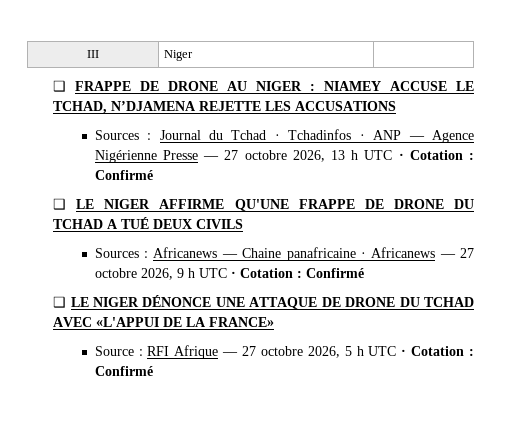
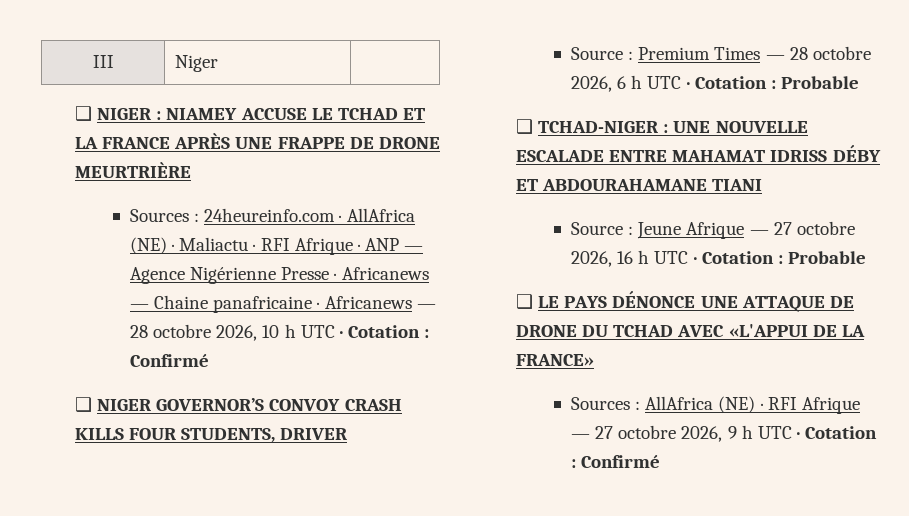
[75,81,248,91] FRAPPE DE DRONE AU -> (93, 113) none
[53,101,397,114] [94,129,352,140] TCHAD, N’DJAMENA REJETTE LES ACCUSATIONS // Sources : Journal du Tchad · Tchadinfos -> [337,108,425,120] [75,133,440,149] [75,162,192,178] [130,208,415,222] [130,237,353,255] TCHAD ET LA FRANCE APRÈS UNE FRAPPE DE DRONE MEURTRIÈRE // Sources : 24heureinfo.com · AllAfrica (NE) · Maliactu · RFI Afrique
[203,150,475,162] [94,170,153,180] [53,198,474,211] [53,217,244,229] [94,247,474,261] [94,268,364,280] [53,296,139,308] — 27 octobre 2026, 13 h UTC · Cotation : Confirmé // ❑ LE NIGER AFFIRME QU'UNE FRAPPE DE DRONE DU TCHAD A TUÉ DEUX CIVILS // Sources : Africanews — Chaine panafricaine · Africanews — 27 octobre 2026, 9 h UTC · Cotation : Confirmé // ❑ LE NIGER -> [334,267,429,280] [130,295,436,313] [130,324,430,341] [130,354,210,367] [75,397,402,412] [75,428,348,443] [571,46,871,60] [571,75,859,92] [516,119,808,134] [516,145,881,162] [516,179,763,191] [571,221,855,239] [571,250,866,267] [516,294,608,309] · Africanews — Chaine panafricaine · Africanews — 28 octobre 2026, 10 h UTC · Cotation : Confirmé // ❑ NIGER GOVERNOR’S CONVOY CRASH KILLS FOUR STUDENTS, DRIVER // Source : Premium Times — 28 octobre 2026, 6 h UTC · Cotation : Probable // ❑ TCHAD-NIGER : UNE NOUVELLE ESCALADE ENTRE MAHAMAT IDRISS DÉBY ET ABDOURAHAMANE TIANI // Source : Jeune Afrique — 27 octobre 2026, 16 h UTC · Cotation : Probable // ❑ LE PAYS
[94,346,143,356] Source : -> [571,396,764,413] Sources : AllAfrica (NE) ·
[344,346,352,356] 5 -> [727,426,737,439] 9

